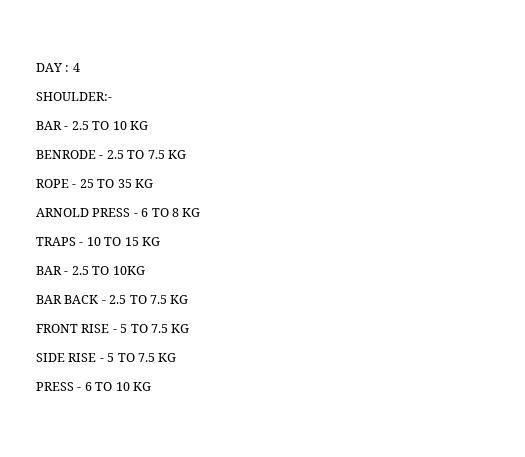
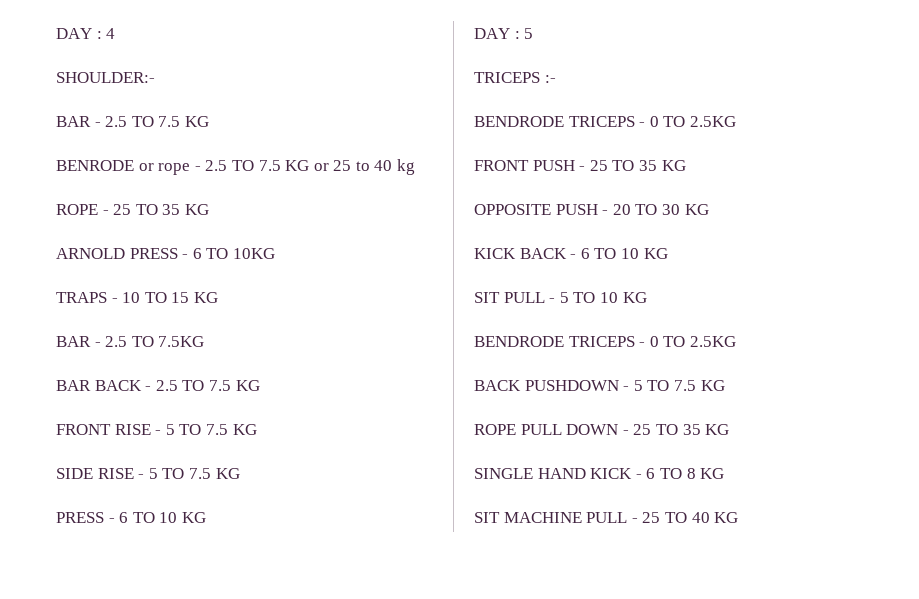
[112,121,127,130] 10 -> [158,116,181,127] 7.5
[99,150,186,159] - 2.5 TO 7.5 KG -> [138,159,416,175] or rope - 2.5 TO 7.5 KG or 25 to 40 kg
[171,208,201,217] 8 KG -> [232,248,275,259] 10KG
[112,266,145,275] 10KG -> [158,336,205,347] 7.5KG
(151, 386) none -> [474,28,534,39] [474,72,556,83] [474,116,736,127] [474,160,686,171] [474,204,709,215] [474,248,668,259] [474,292,647,303] [474,336,736,347] [474,380,725,391] [474,424,730,435] [474,468,725,479] [474,512,739,523] // DAY : 5 // TRICEPS :- // BENDRODE TRICEPS - 0 TO 2.5KG // FRONT PUSH - 25 TO 35 KG // OPPOSITE PUSH - 20 TO 30 KG // KICK BACK - 6 TO 10 KG // SIT PULL - 5 TO 10 KG // BENDRODE TRICEPS - 0 TO 2.5KG // BACK PUSHDOWN - 5 TO 7.5 KG // ROPE PULL DOWN - 25 TO 35 KG // SINGLE HAND KICK - 6 TO 8 KG // SIT MACHINE PULL - 25 TO 40 KG

